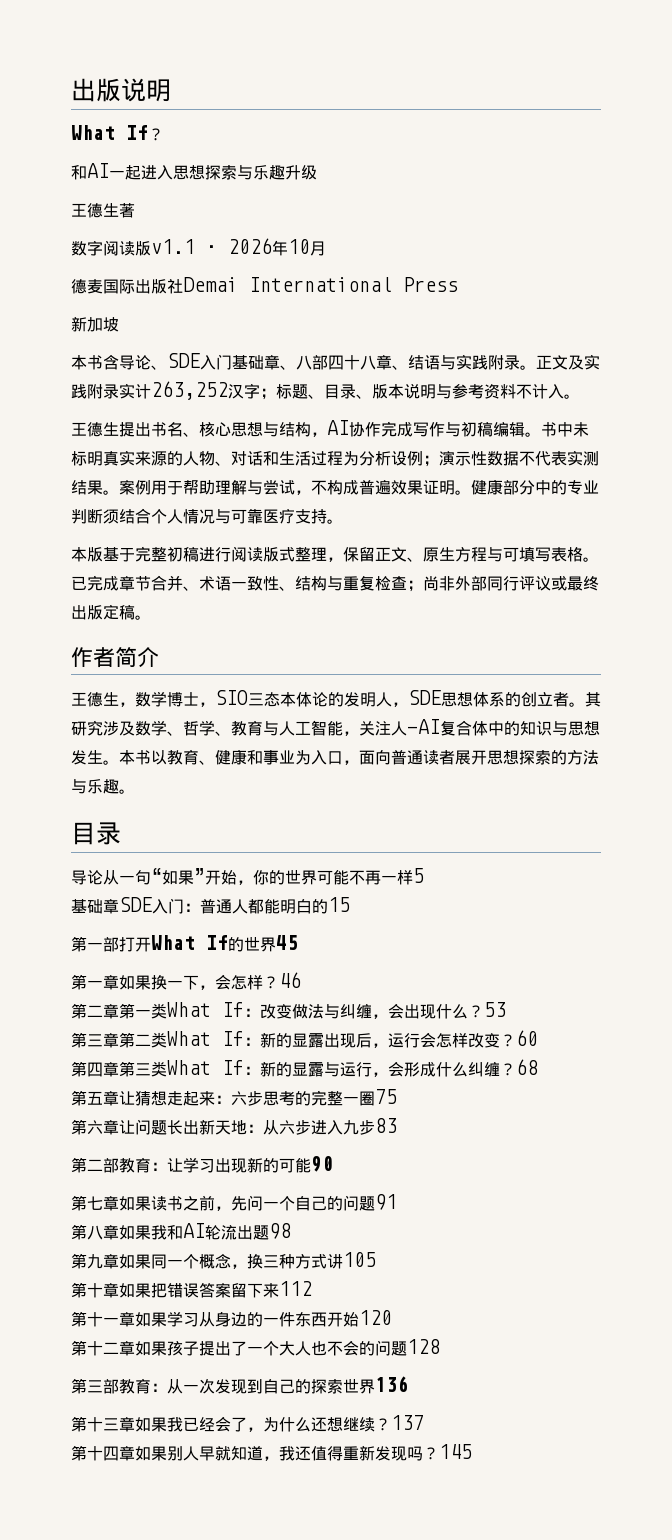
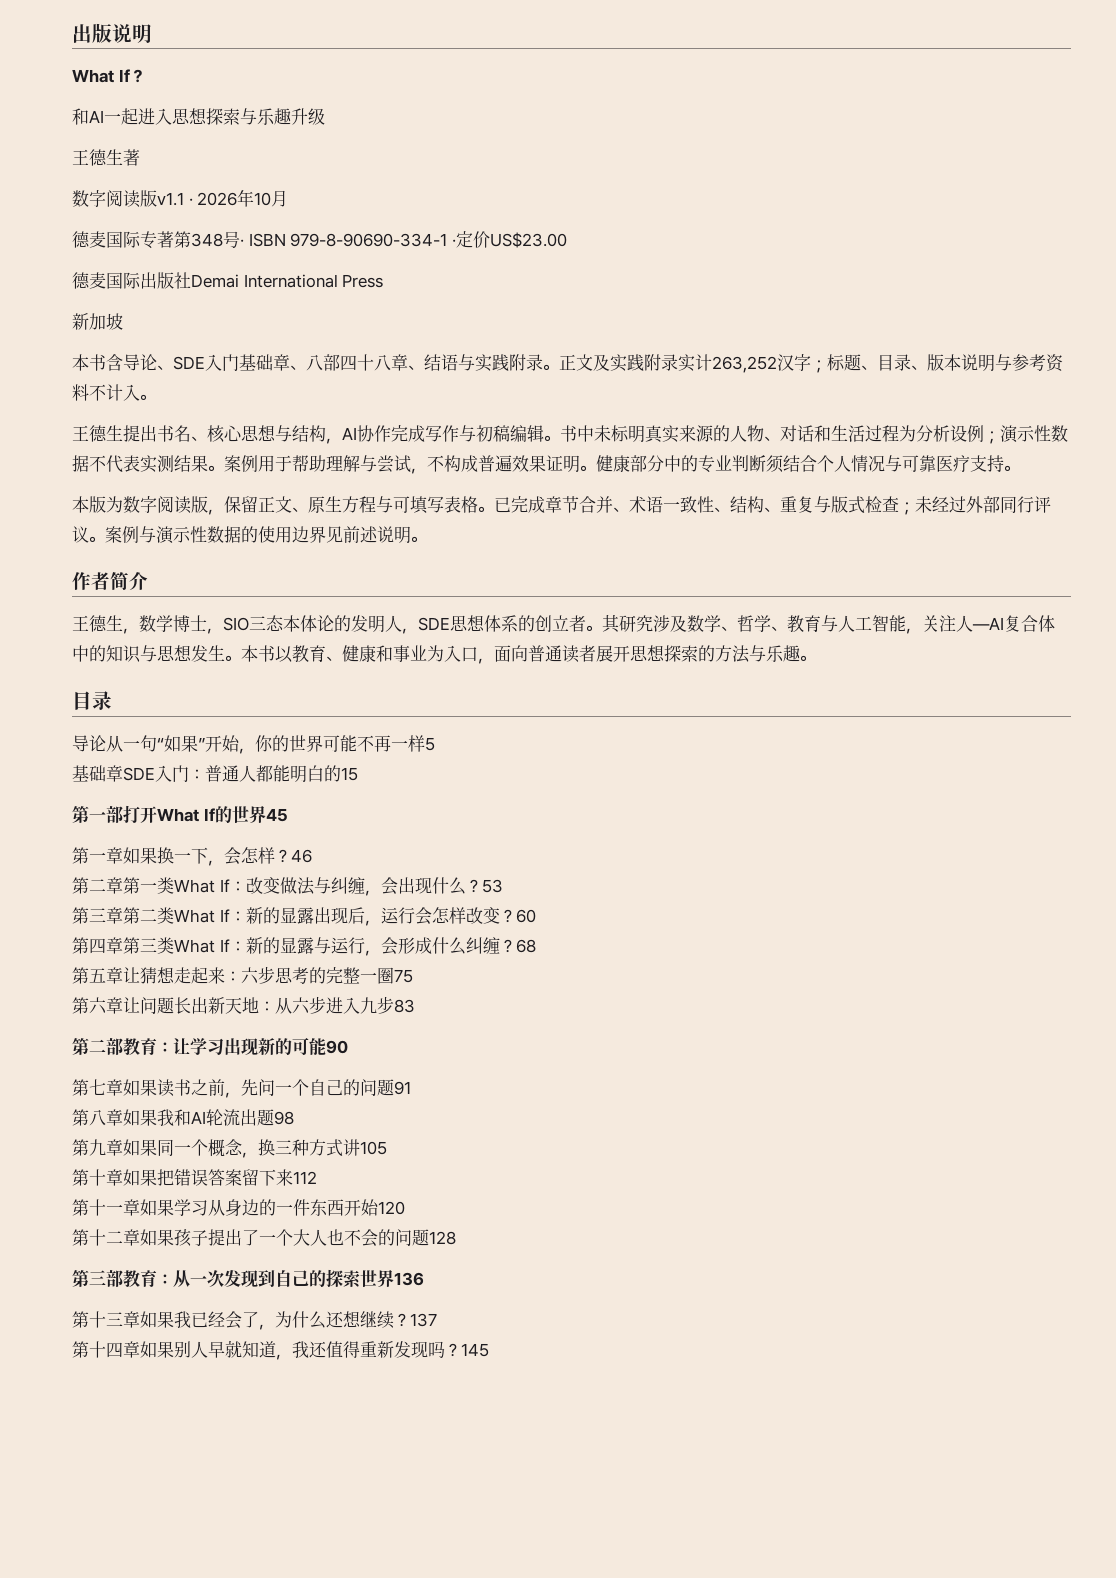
(326, 248) none -> [72,231,567,249] // 德麦国际专著第348号· ISBN 979-8-90690-334-1 ·定价US$23.00
[103,546,327,562] 基于完整初稿进行阅读版式整理 -> [106,496,208,514] 为数字阅读版
[327,576,599,592] [71,604,135,620] 与重复检查；尚非外部同行评议或最终出版定稿 -> [764,496,1051,515] [72,526,411,544] 、重复与版式检查；未经过外部同行评议。案例与演示性数据的使用边界见前述说明

